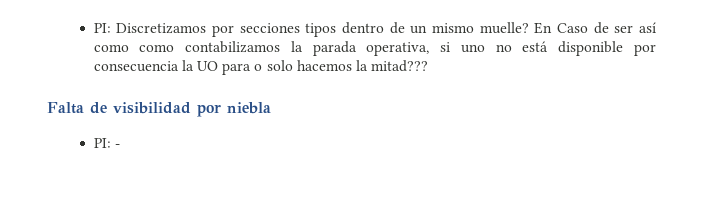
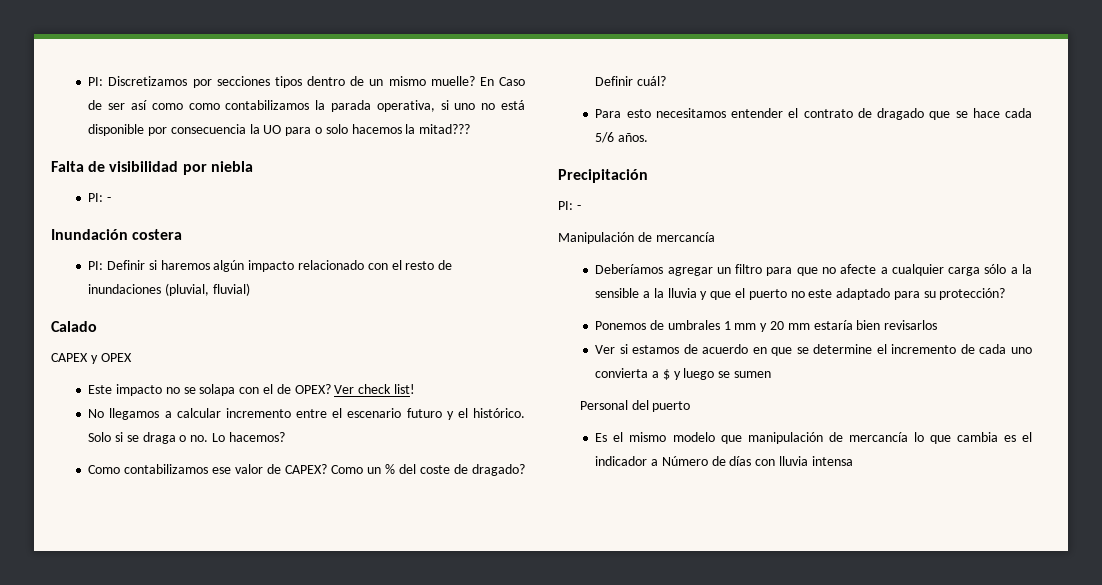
(120, 146) none -> [51,229,183,240] [88,260,453,272] [88,283,250,296] [51,321,97,332] [51,353,132,364] [88,384,415,396] [88,408,525,420] [88,432,285,444] [88,464,525,476] [595,76,667,86] [595,108,1032,120] [595,132,649,143] [558,169,648,183] [558,201,581,210] [558,232,715,244] [595,264,1032,276] [595,288,1006,300] [595,320,938,332] [595,344,1032,356] [595,368,772,380] [579,400,691,412] [595,432,1032,444] [595,456,853,466] // Inundación costera // PI: Definir si haremos algún impacto relacionado con el resto de inundaciones (pluvial, fluvial) // Calado // CAPEX y OPEX // Este impacto no se solapa con el de OPEX? Ver check list! // No llegamos a calcular incremento entre el escenario futuro y el histórico. Solo si se draga o no. Lo hacemos? // Como contabilizamos ese valor de CAPEX? Como un % del coste de dragado? Definir cuál? // Para esto necesitamos entender el contrato de dragado que se hace cada 5/6 años. // Precipitación // PI: - // Manipulación de mercancía // Deberíamos agregar un filtro para que no afecte a cualquier carga sólo a la sensible a la lluvia y que el puerto no este adaptado para su protección? // Ponemos de umbrales 1 mm y 20 mm estaría bien revisarlos // Ver si estamos de acuerdo en que se determine el incremento de cada uno convierta a $ y luego se sumen // Personal del puerto // Es el mismo modelo que manipulación de mercancía lo que cambia es el indicador a Número de días con lluvia intensa

